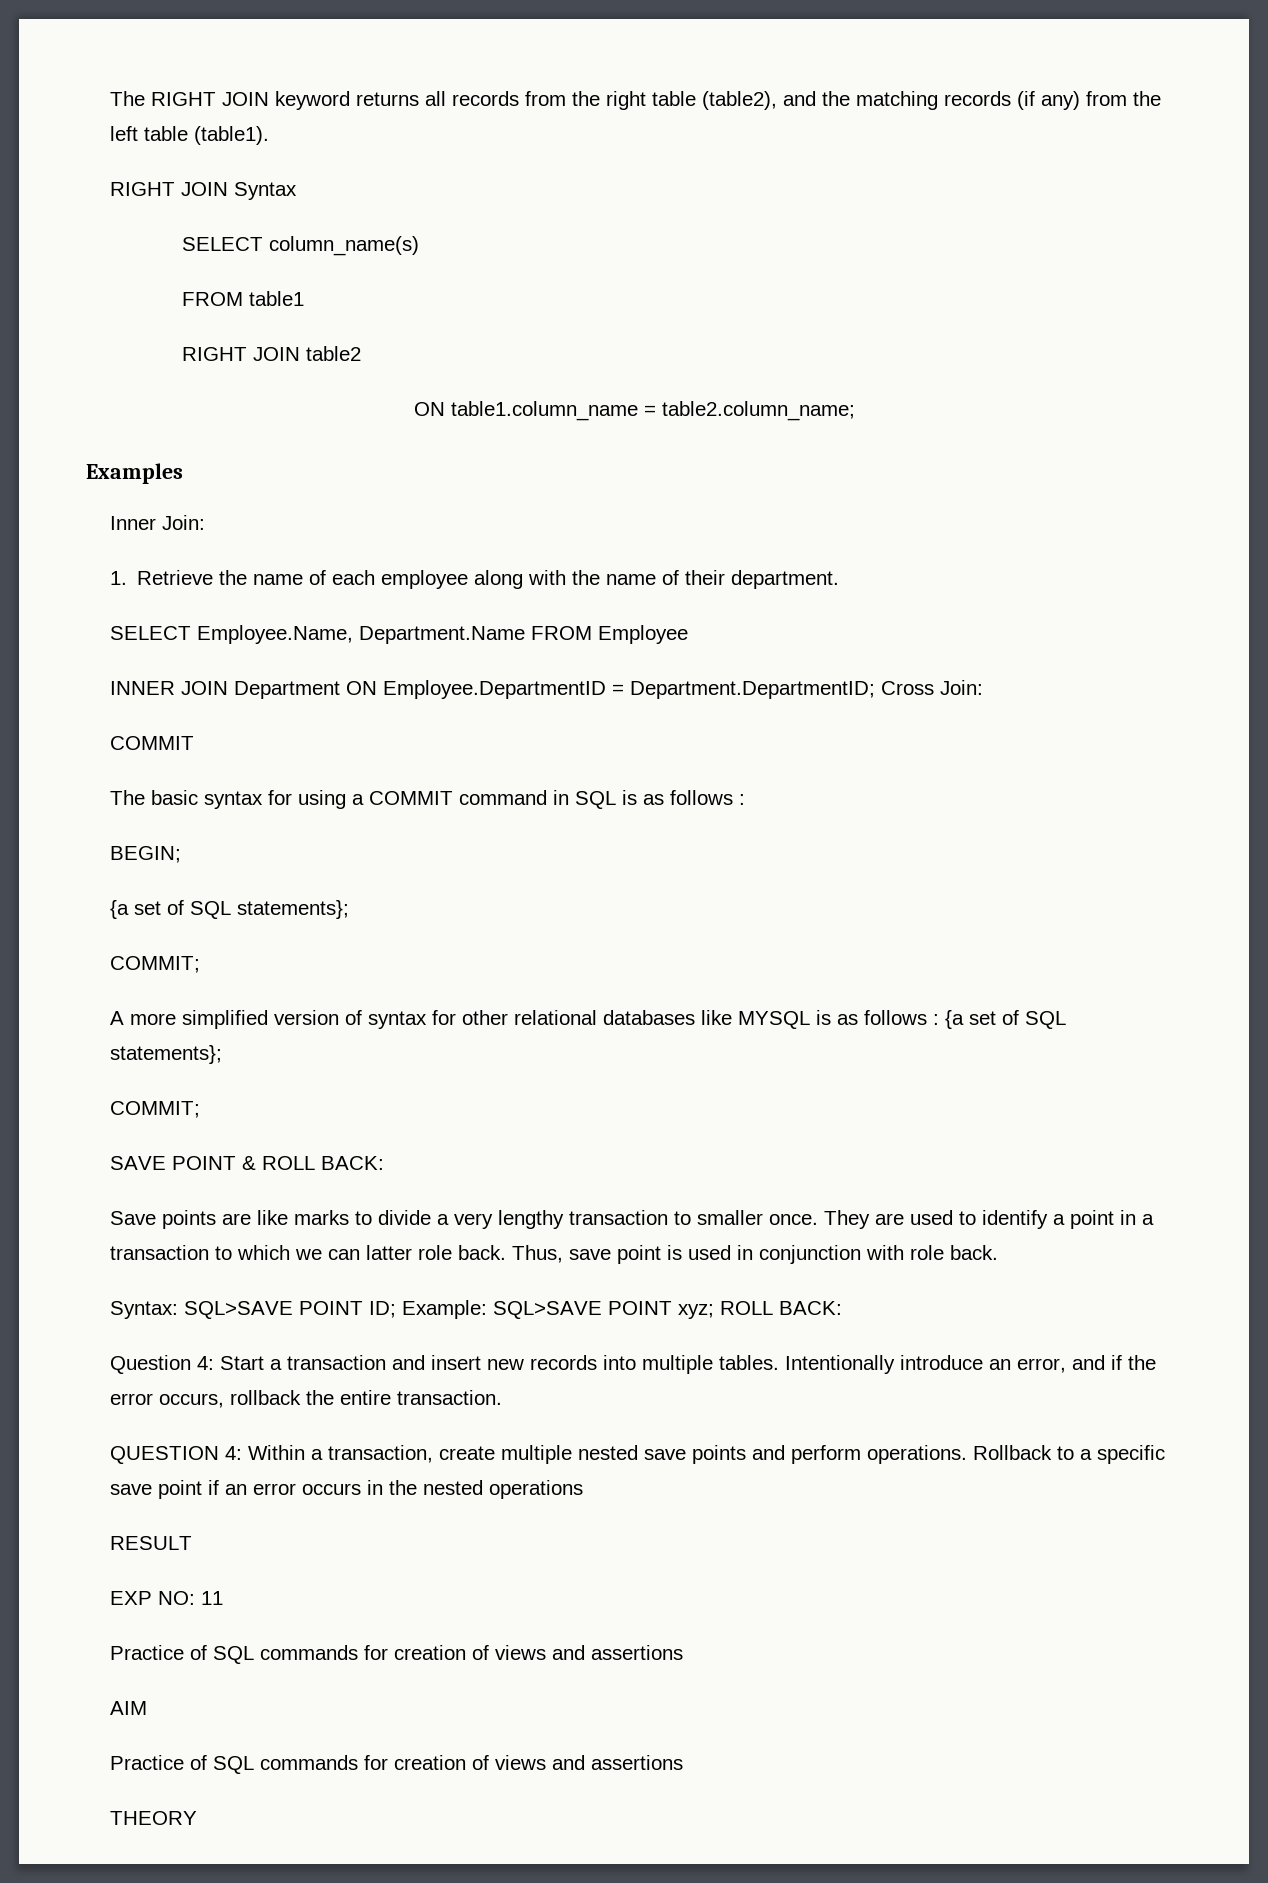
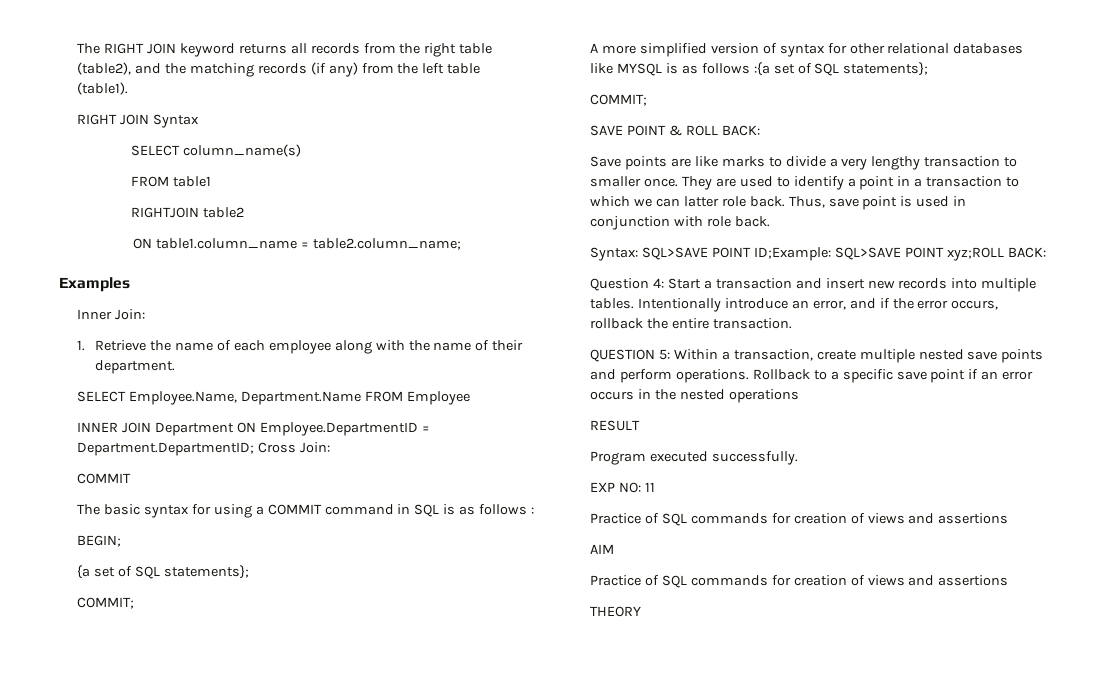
[182,347,301,361] RIGHT JOIN -> [131,207,200,218] RIGHTJOIN
[933,1010,965,1029] : {a -> [753,62,770,76] :{a
[369,1300,774,1319] ID; Example: SQL>SAVE POINT xyz; ROLL -> [753,247,1004,261] ID;Example: SQL>SAVE POINT xyz;ROLL
[225,1446,243,1460] 4: -> [659,349,671,360] 5:
(193, 1543) none -> [590,451,798,465] // Program executed successfully.

